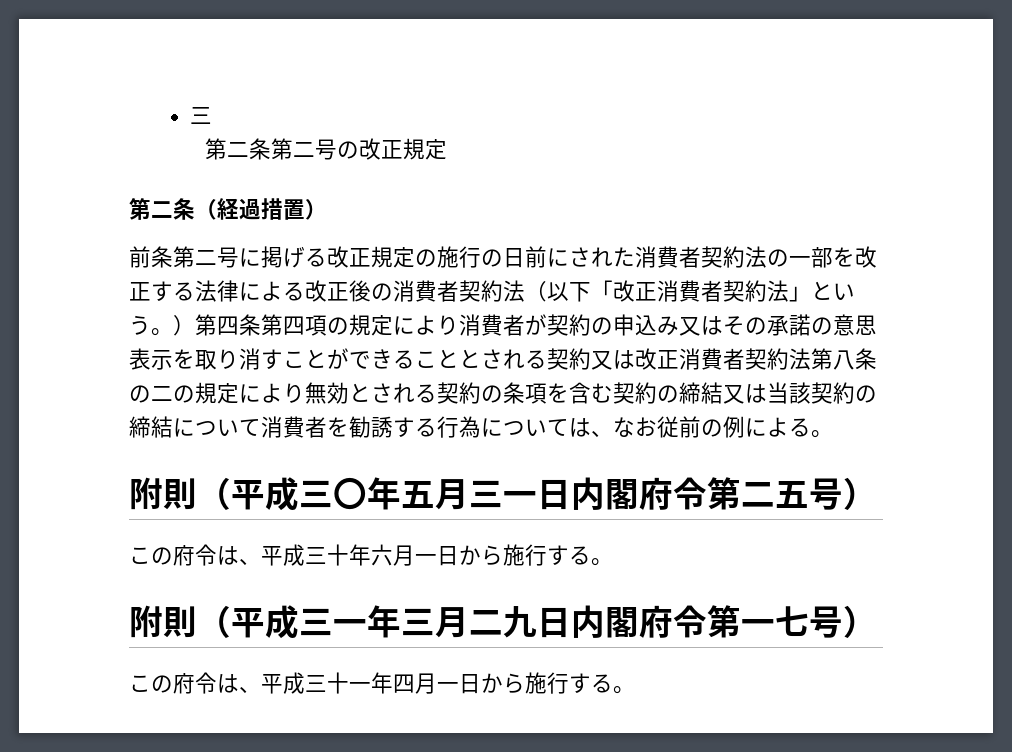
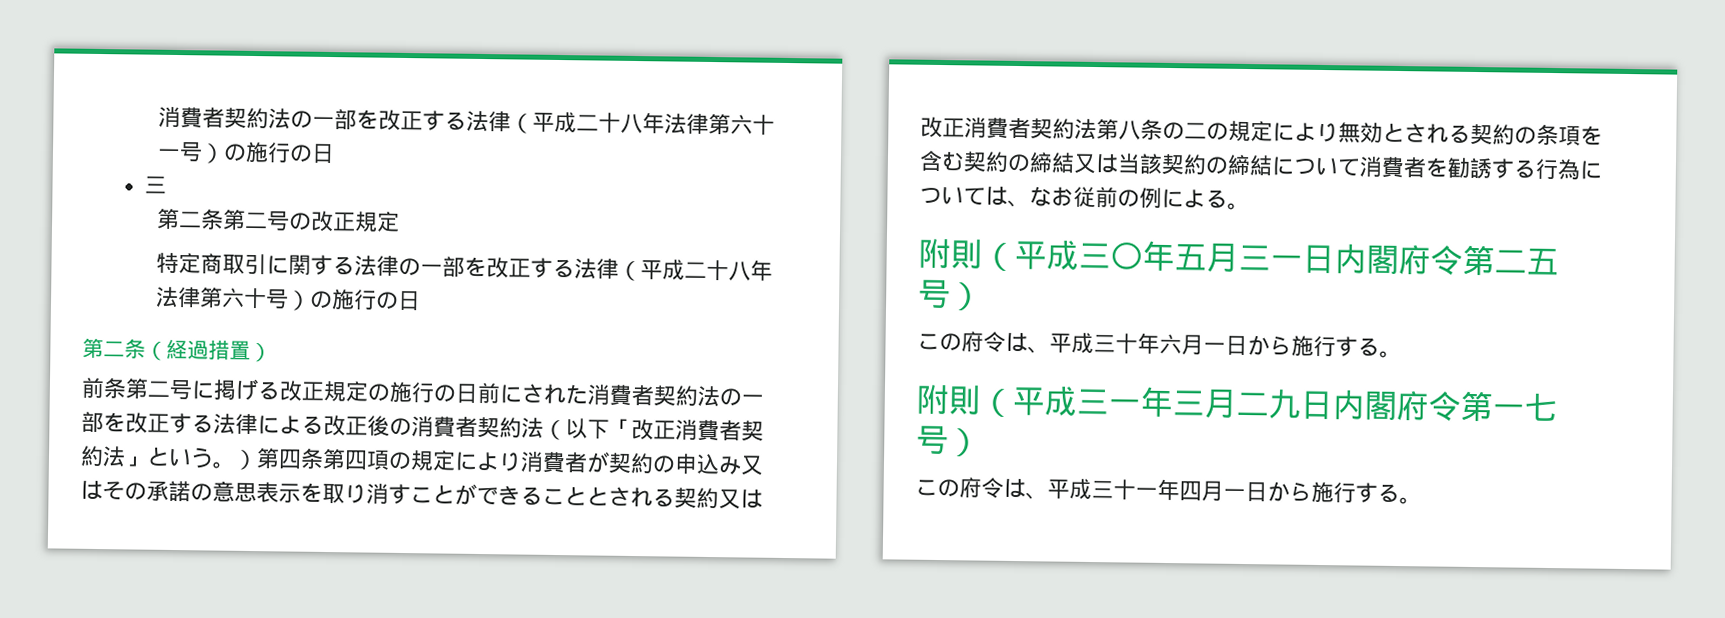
(190, 115) none -> [158,106,776,135] [157,141,336,164] 消費者契約法の一部を改正する法律（平成二十八年法律第六十一号）の施行の日 //
(447, 149) none -> [156,252,774,282] [155,286,422,311] // 特定商取引に関する法律の一部を改正する法律（平成二十八年法律第六十号）の施行の日

